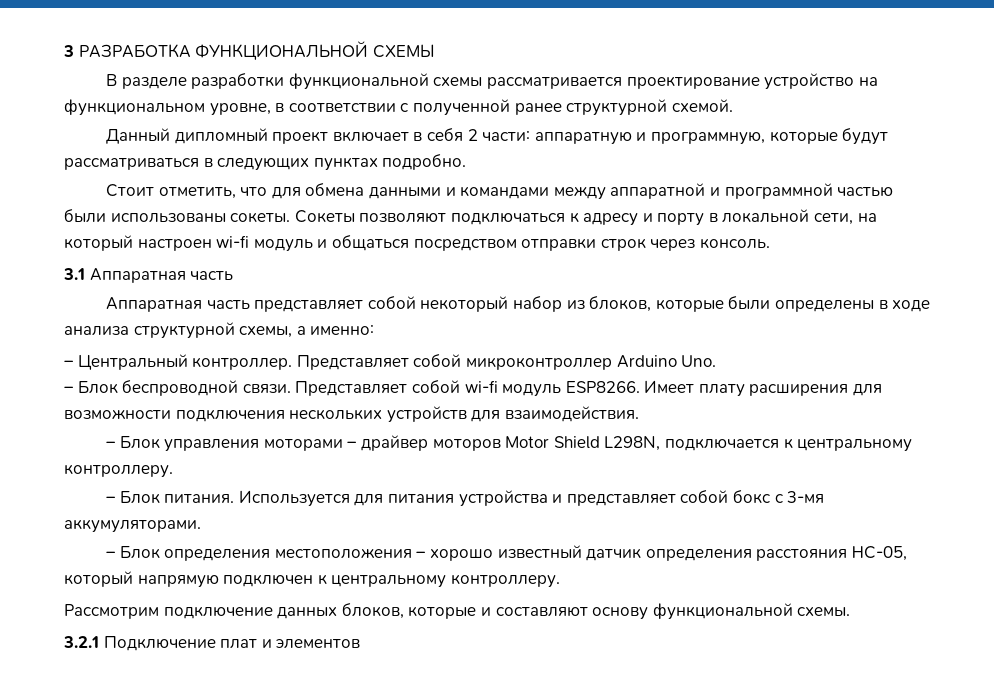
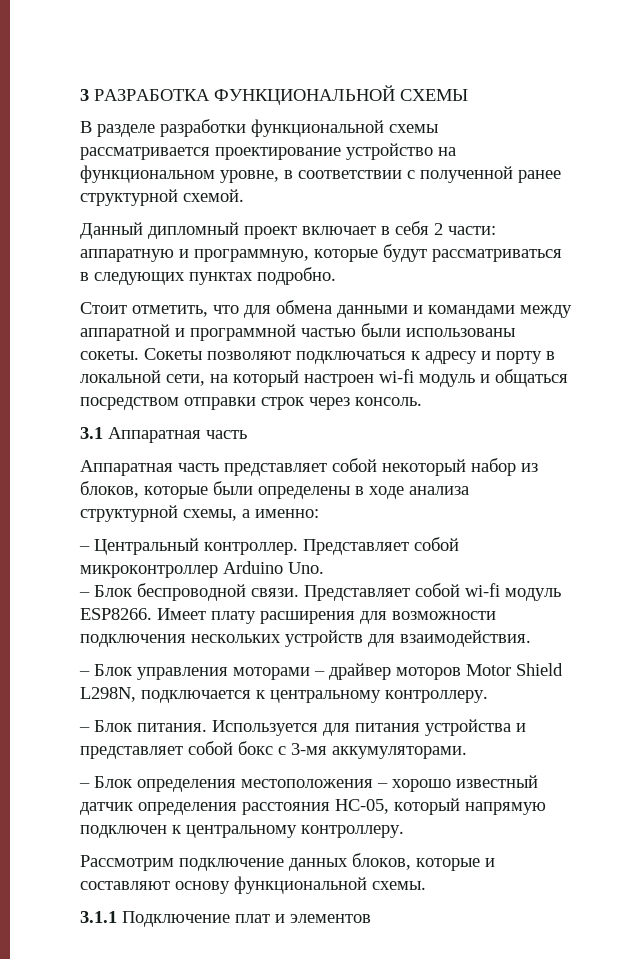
[63,636,99,648] 3.2.1 -> [80,911,117,923] 3.1.1

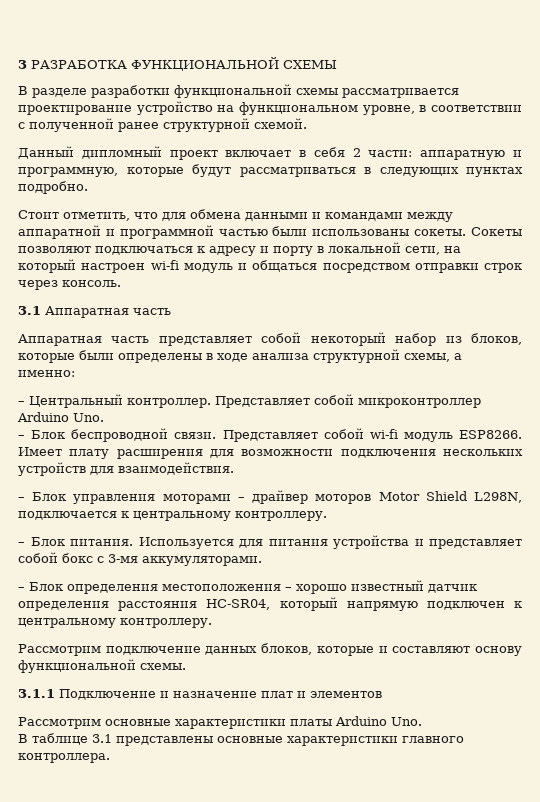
[335,799,389,814] HC-05, -> [206,599,271,610] HC-SR04,
(230, 919) none -> [160,691,257,698] и назначение
(371, 918) none -> [18,716,422,729] [18,733,464,746] [18,753,110,763] // Рассмотрим основные характеристики платы Arduino Uno. // В таблице 3.1 представлены основные характеристики главного контроллера.

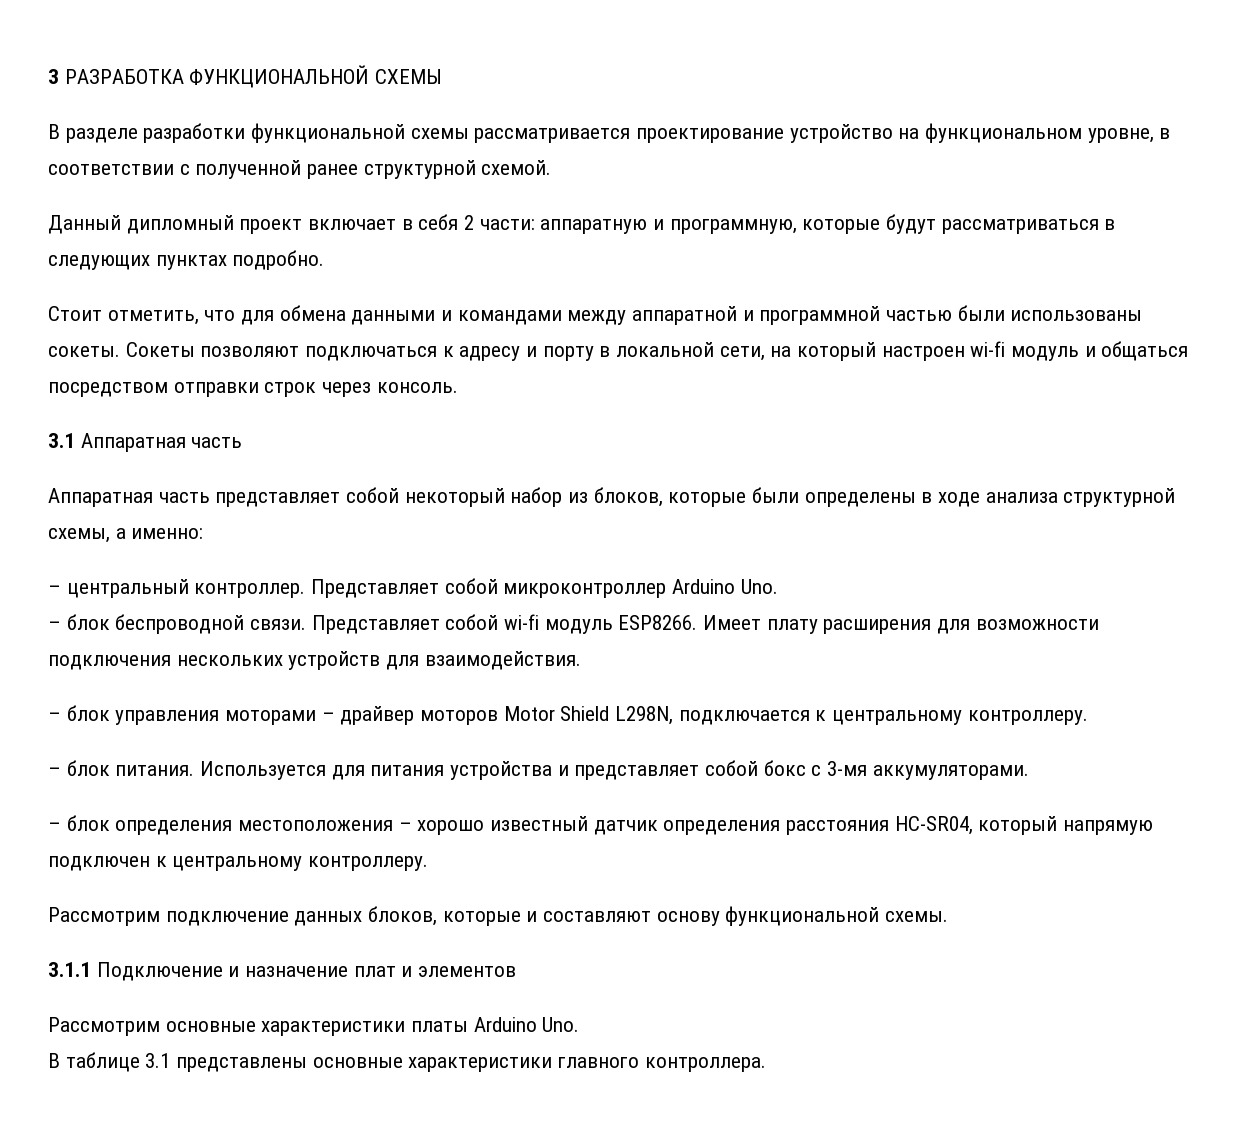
[29,394,123,408] Центральный -> [66,579,189,598] центральный
[31,430,66,439] Блок -> [66,614,110,630] блок
[32,492,67,501] Блок -> [66,705,110,721] блок
[30,537,65,546] Блок -> [66,760,110,776] блок
[29,582,63,591] Блок -> [66,815,110,831] блок

